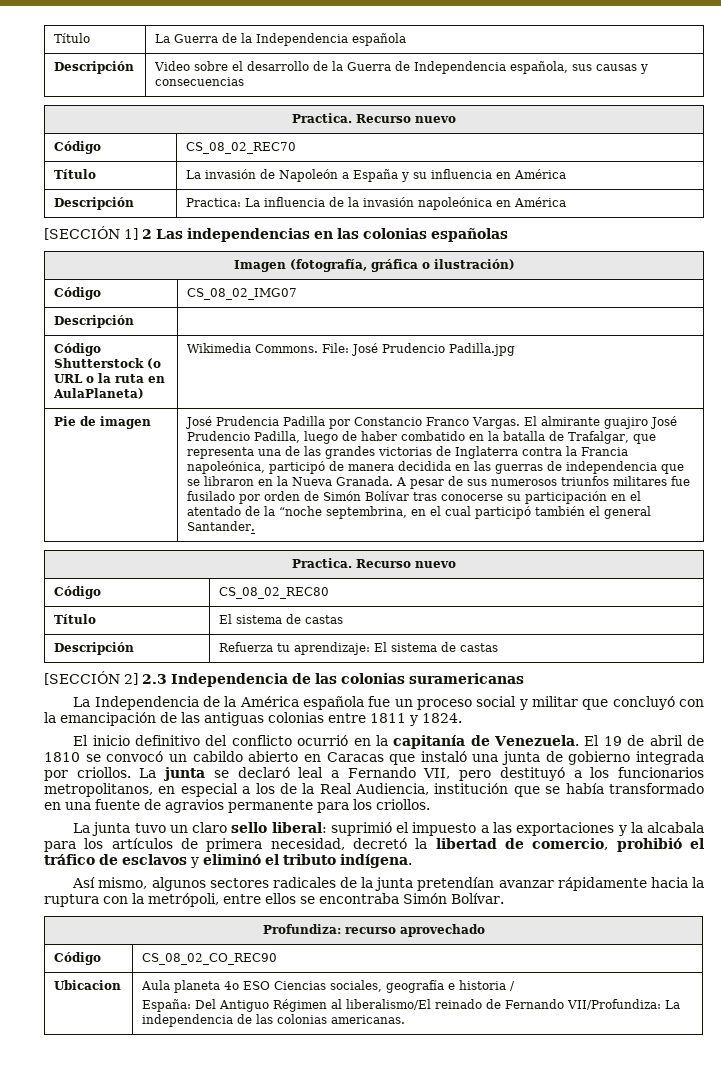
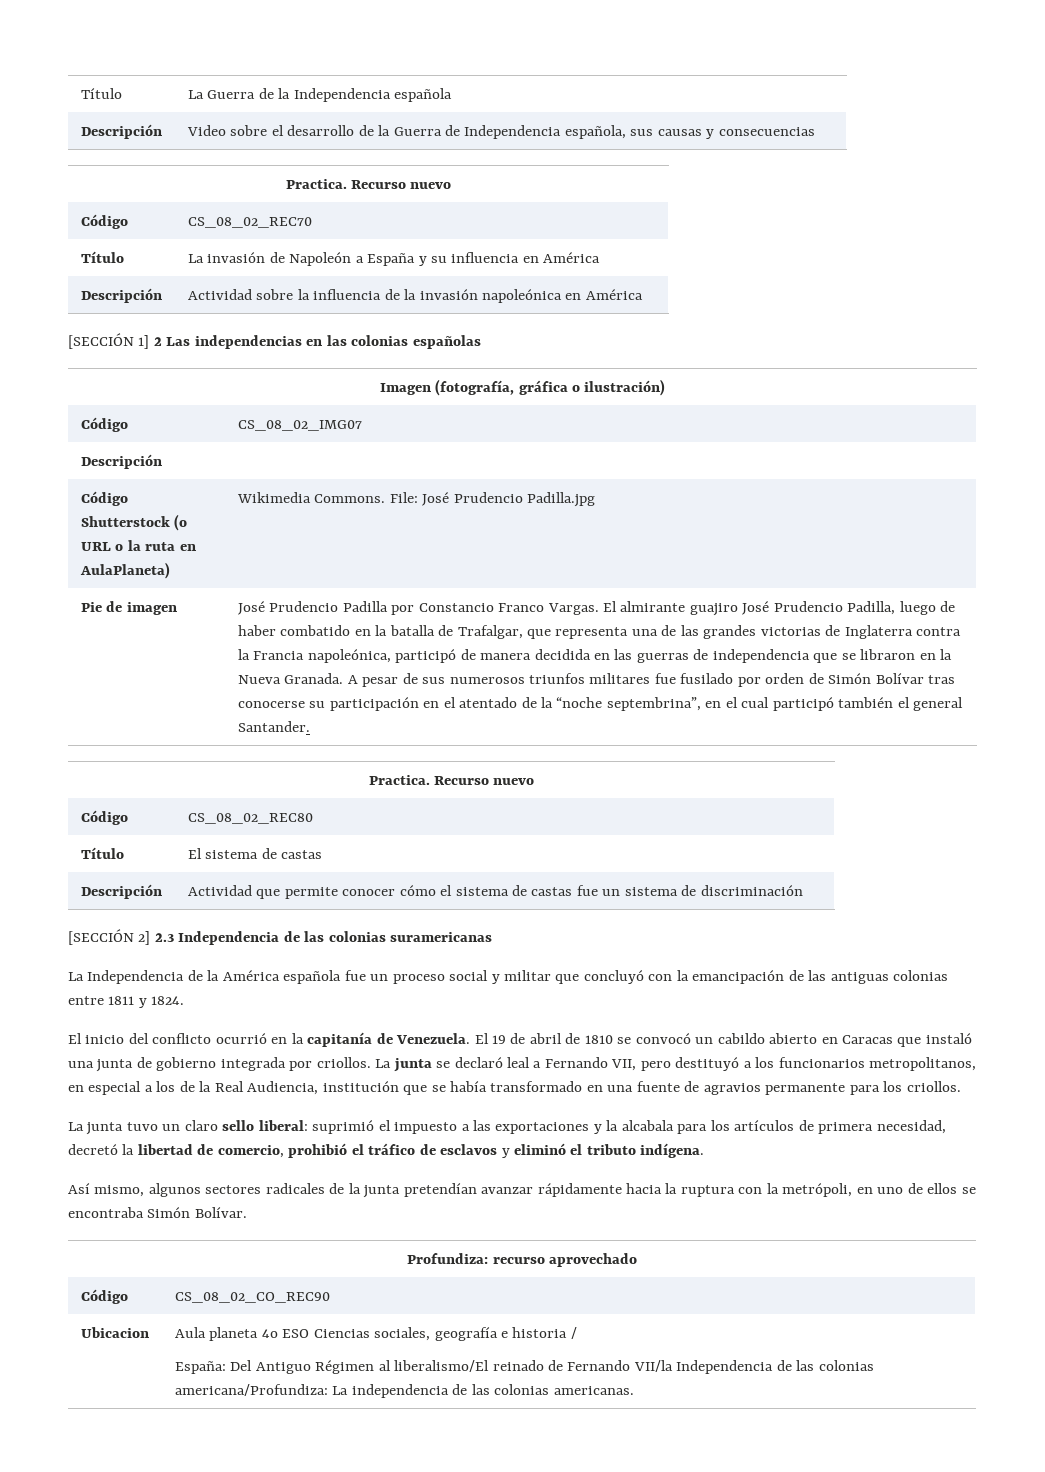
[186,198,261,207] Practica: La -> [187,289,310,300] Actividad sobre la
[216,416,280,426] Prudencia -> [269,601,339,612] Prudencio
[326,506,408,519] septembrina, -> [606,697,701,711] septembrina”,
[219,642,499,655] Refuerza tu aprendizaje: El sistema de castas -> [187,885,803,899] Actividad que permite conocer cómo el sistema de castas fue un sistema de discriminación
[134,735,200,746] definitivo -> (125, 1039) none
[223,894,261,904] entre -> [856,1183,923,1194] en uno de
[567,999,662,1010] VII/Profundiza: -> [633,1360,874,1374] [174,1384,328,1396] VII/la Independencia de las colonias americana/Profundiza:

